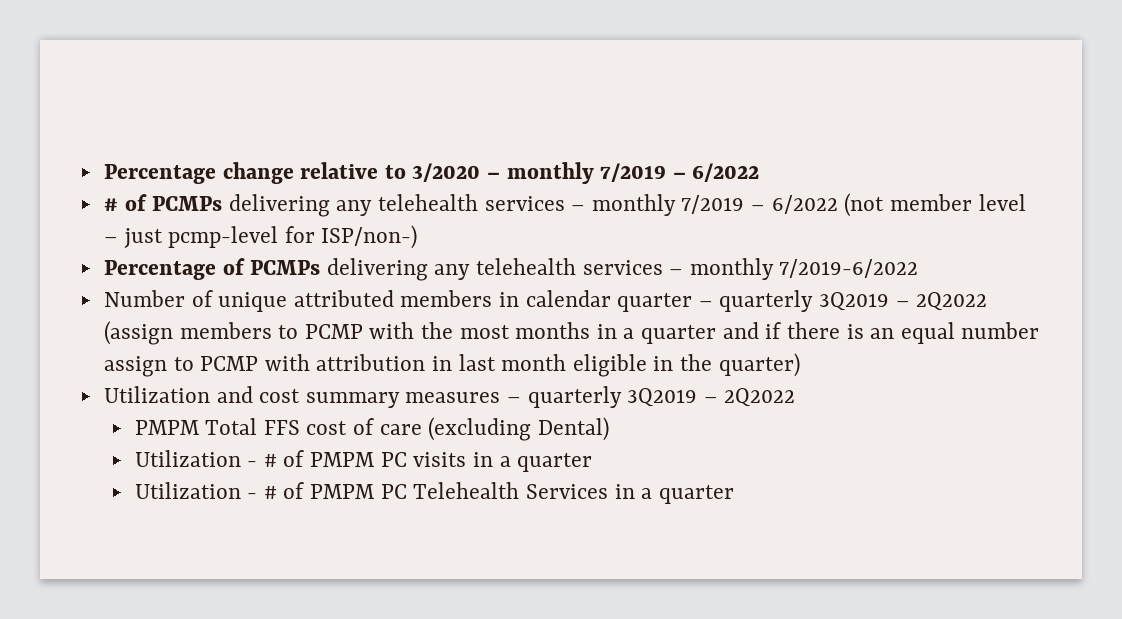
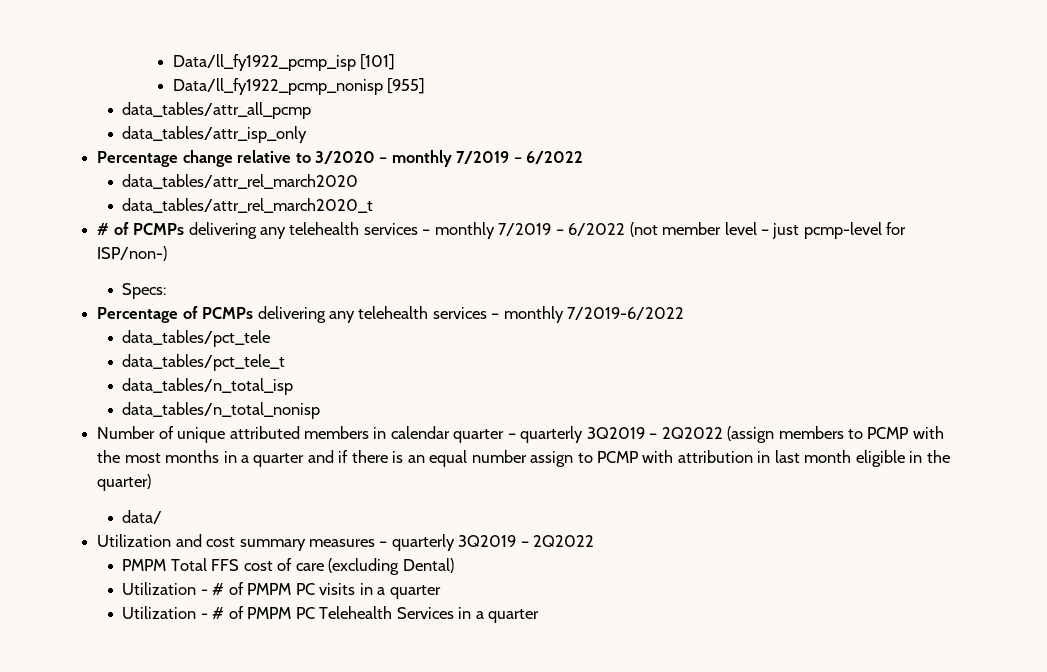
(103, 174) none -> [172,54,396,71] [172,78,426,95] [122,102,312,119] [122,126,308,143] Data/ll_fy1922_pcmp_isp [101] // Data/ll_fy1922_pcmp_nonisp [955] // data_tables/attr_all_pcmp // data_tables/attr_isp_only //
(760, 172) none -> [122,174,359,189] [122,198,374,213] // data_tables/attr_rel_march2020 // data_tables/attr_rel_march2020_t
(418, 237) none -> [122,283,167,299] // Specs:
(919, 268) none -> [122,330,271,347] [122,354,286,371] [122,378,294,395] [122,402,321,419] // data_tables/pct_tele // data_tables/pct_tele_t // data_tables/n_total_isp // data_tables/n_total_nonisp
(800, 365) none -> [122,510,163,524] // data/

